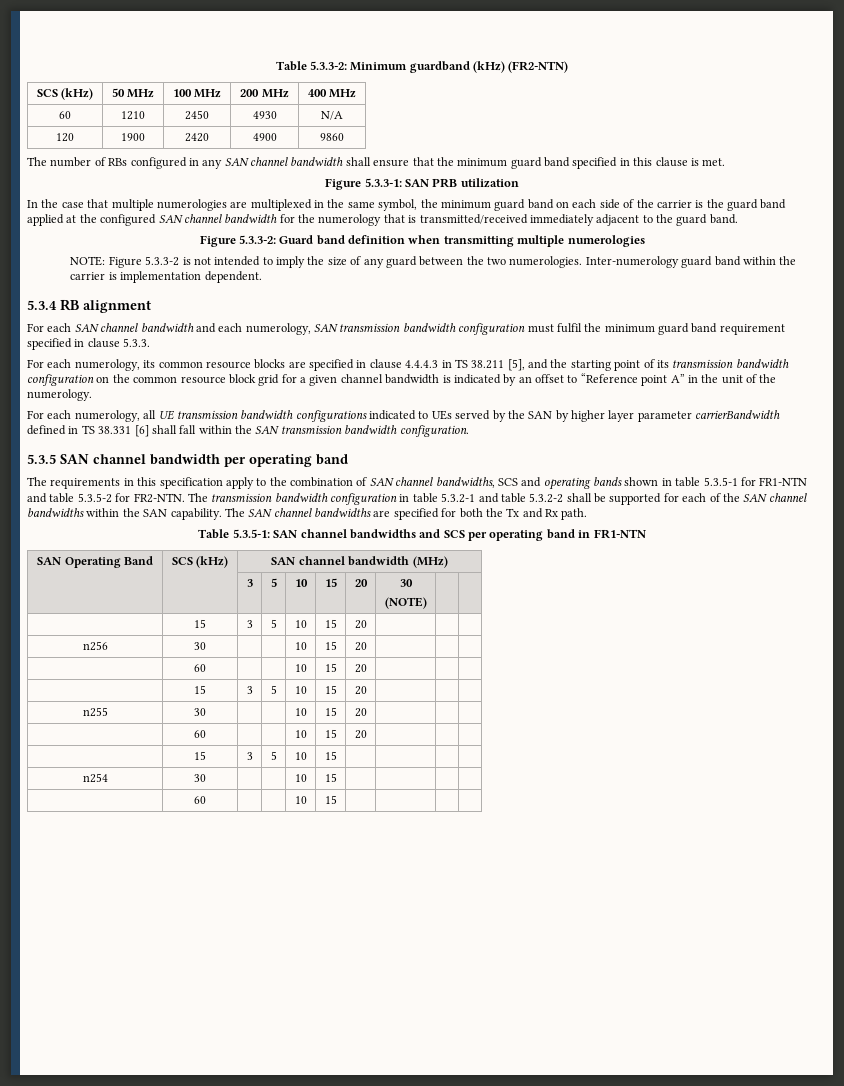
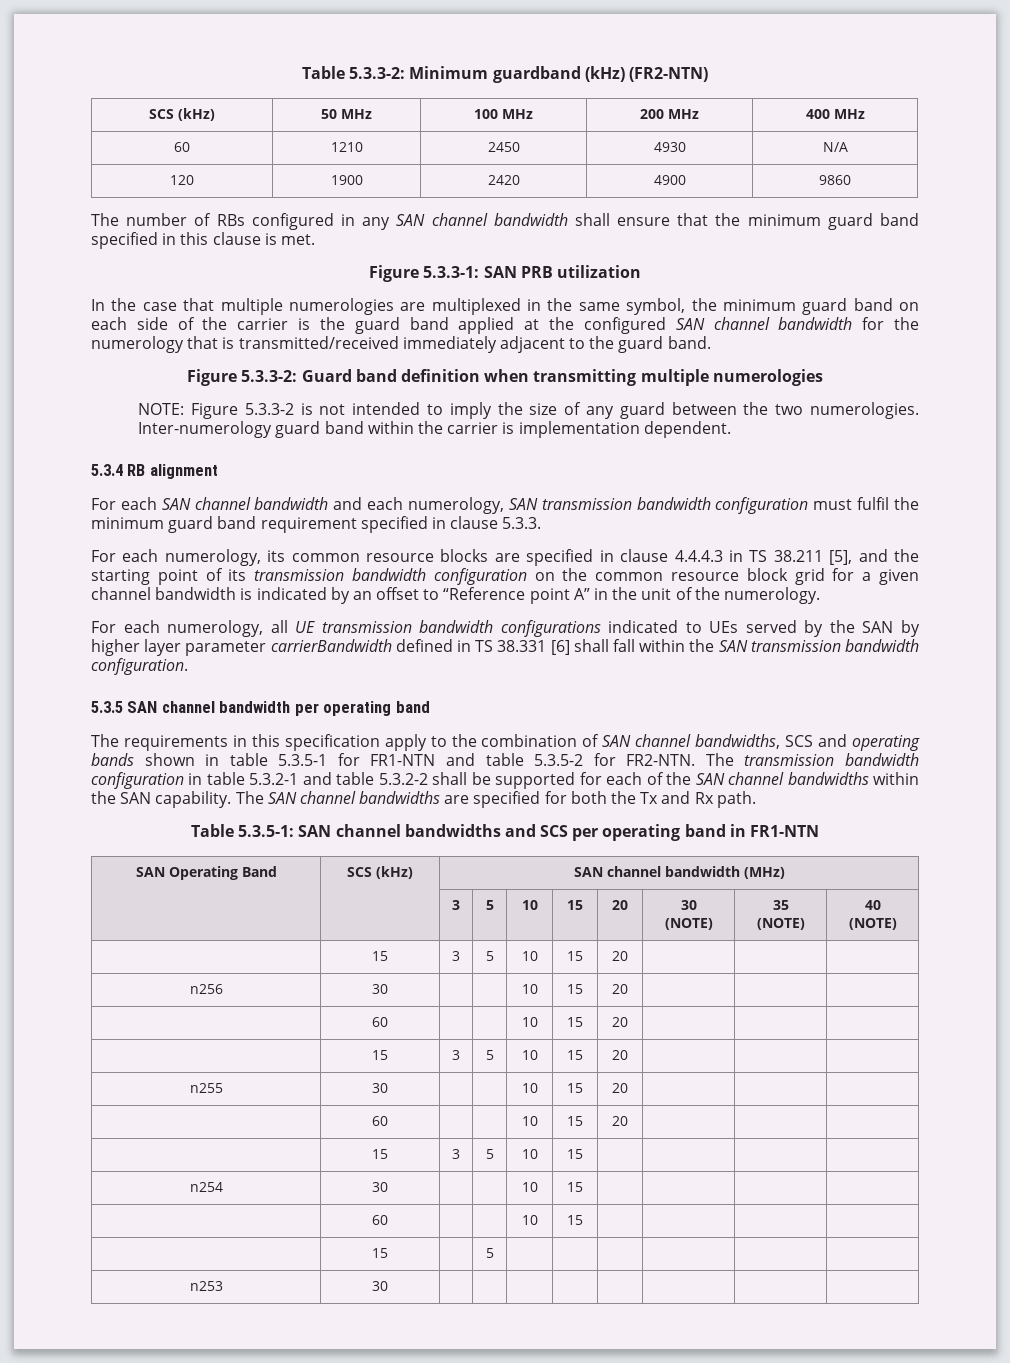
(427, 603) | -> [772,900,789,910] [756,918,805,930] [864,900,881,910] [848,918,897,930] 35 // (NOTE) | 40 // (NOTE)
(337, 799) none -> [372,1248,388,1258] [485,1248,494,1258] [189,1281,223,1291] [372,1281,388,1291] // | 15 | | 5 | | | | | | // n253 | 30 | | | | | | | |

